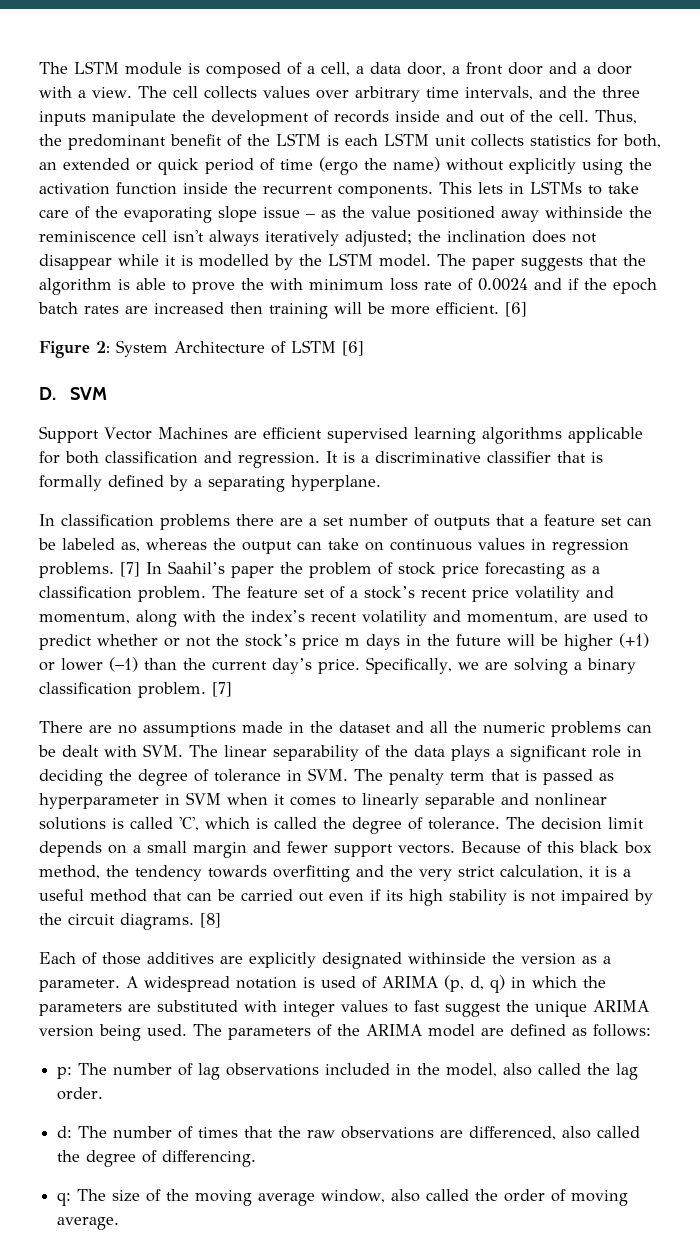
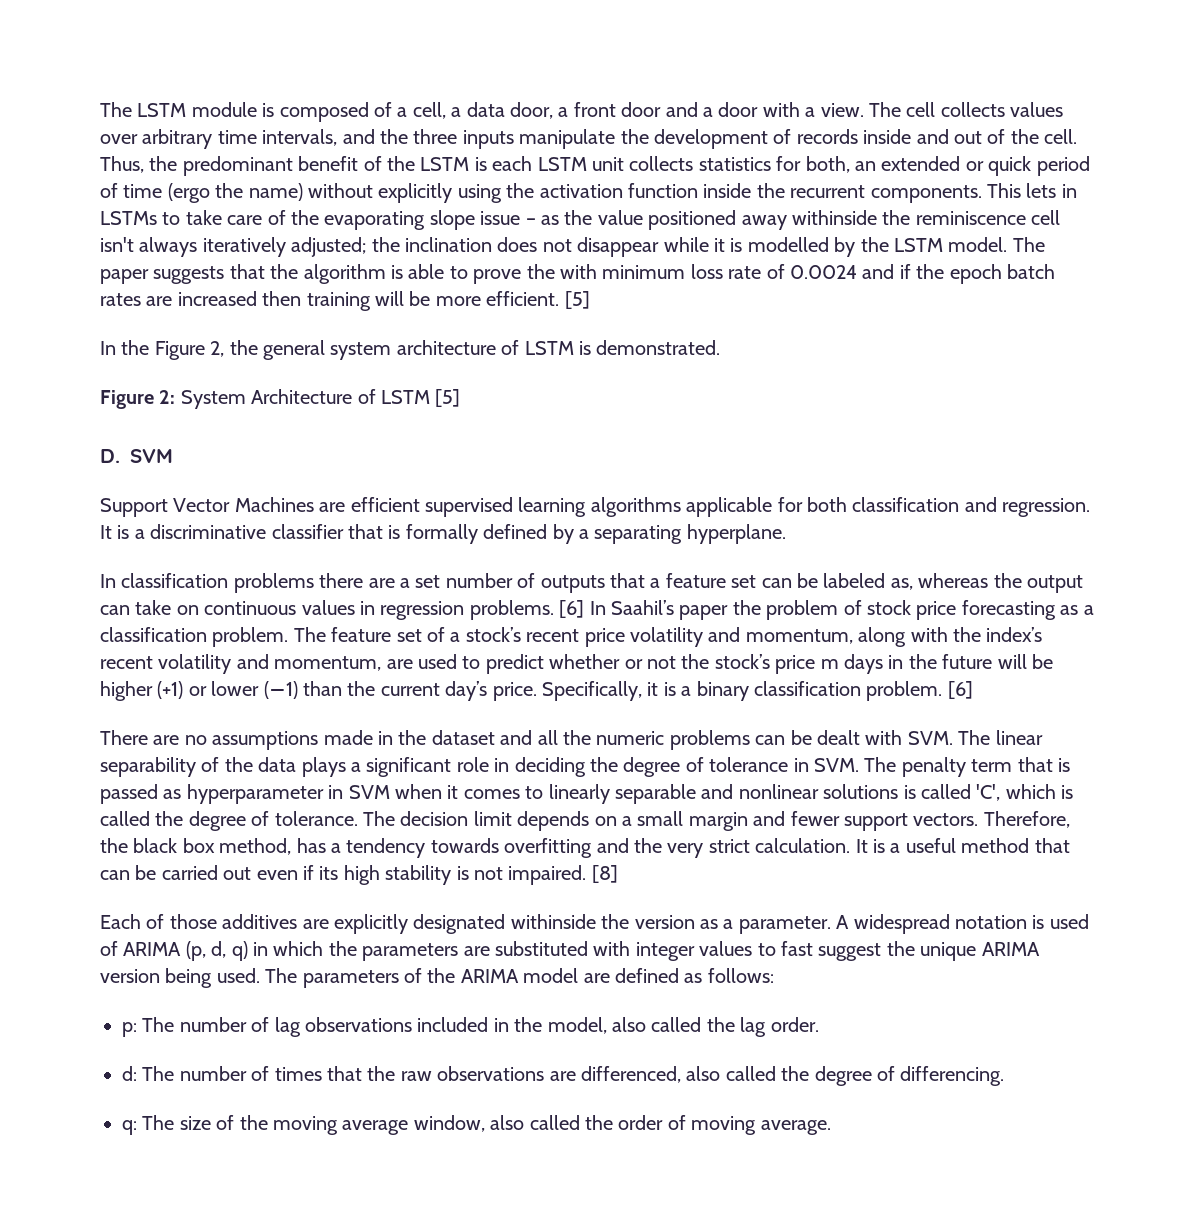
[505,302,527,317] [6] -> [564,291,590,309] [100,340,721,360] [5] // In the Figure 2, the general system architecture of LSTM is demonstrated.
[342,341,364,356] [6] -> [435,389,461,407] [5]
[120,562,140,577] [7] -> [559,600,585,618] [6]
[457,658,568,675] we are solving -> [647,682,676,696] it is
[212,682,232,697] [7] -> [947,681,973,699] [6]
[461,841,574,854] Because of this -> [983,811,1070,828] [100,838,128,853] Therefore, the
[106,865,129,877] the -> [296,838,341,853] has a
[500,865,600,879] calculation, it -> [755,838,868,853] calculation. It
[561,889,653,905] [39,913,194,930] impaired by the circuit diagrams. -> [508,865,587,885] impaired.

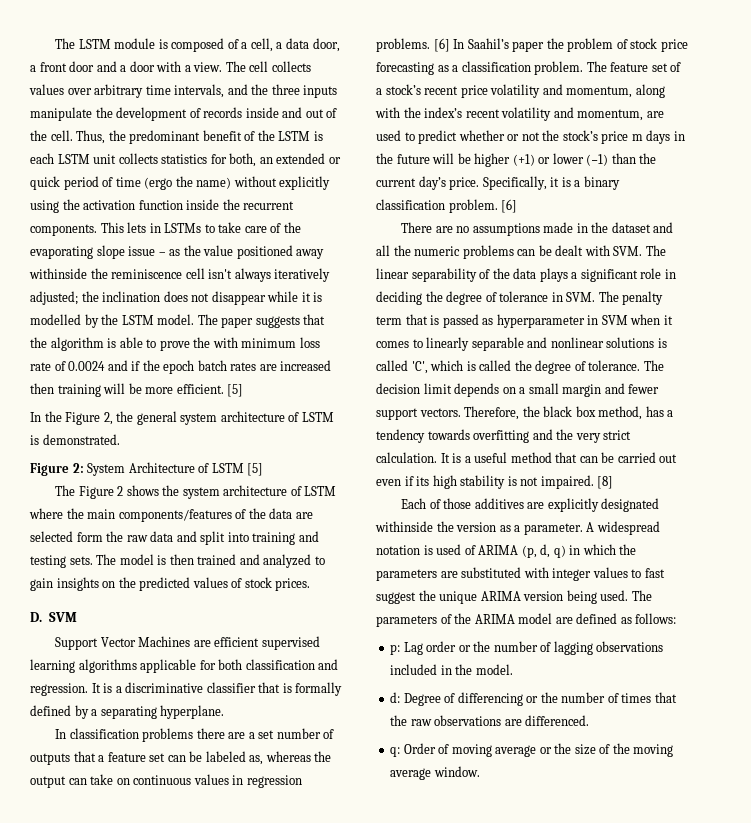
(461, 398) none -> [55,485,337,499] [29,508,313,522] [30,531,319,545] [30,554,325,568] [30,577,311,591] // The Figure 2 shows the system architecture of LSTM where the main components/features of the data are selected form the raw data and split into training and testing sets. The model is then trained and analyzed to gain insights on the predicted values of stock prices.
[142,1017,301,1037] The number of lag -> [403,641,593,655] Lag order or the number of lagging
[547,1017,819,1037] [122,1066,175,1081] model, also called the lag order. // d: The -> [475,664,513,675] [390,692,558,706] model. // d: Degree of differencing or the
[580,1066,1005,1086] [122,1115,175,1135] differenced, also called the degree of differencing. // q: The -> [525,715,590,726] [390,743,572,757] differenced. // q: Order of moving average or the
[413,1115,831,1135] window, also called the order of moving average. -> [433,766,480,777] window.

